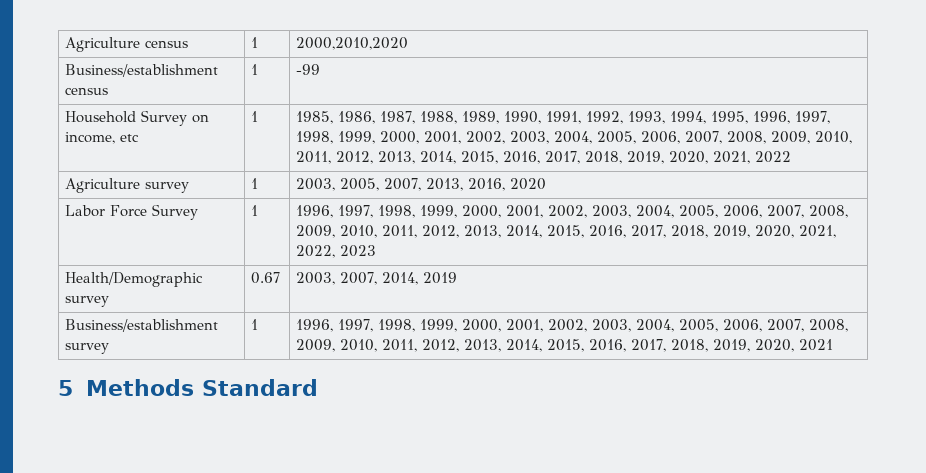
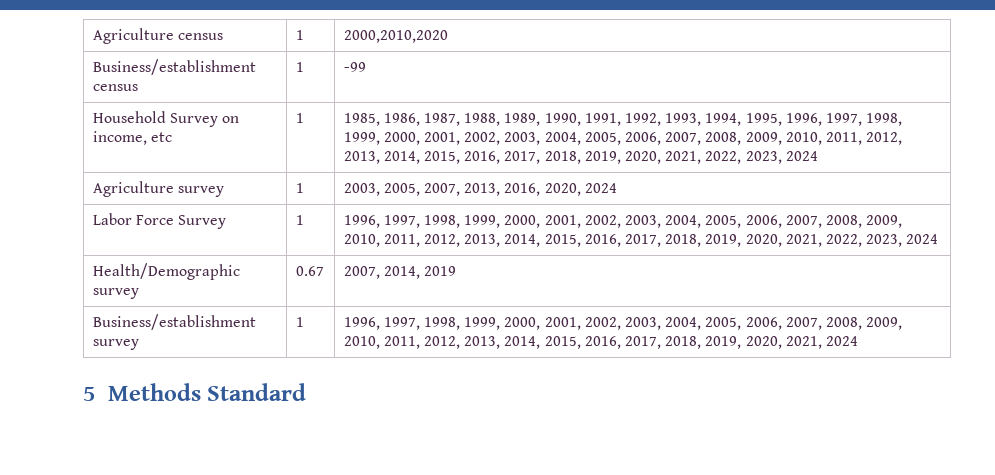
[755,151,792,163] 2022 -> [705,151,818,164] 2022, 2023, 2024
[510,178,547,190] 2020 -> [544,183,617,196] 2020, 2024
[340,245,377,257] 2023 -> [866,234,939,247] 2023, 2024
[296,272,336,285] 2003, -> (324, 271) none
[799,339,834,351] 2021 -> [785,336,858,349] 2021, 2024

